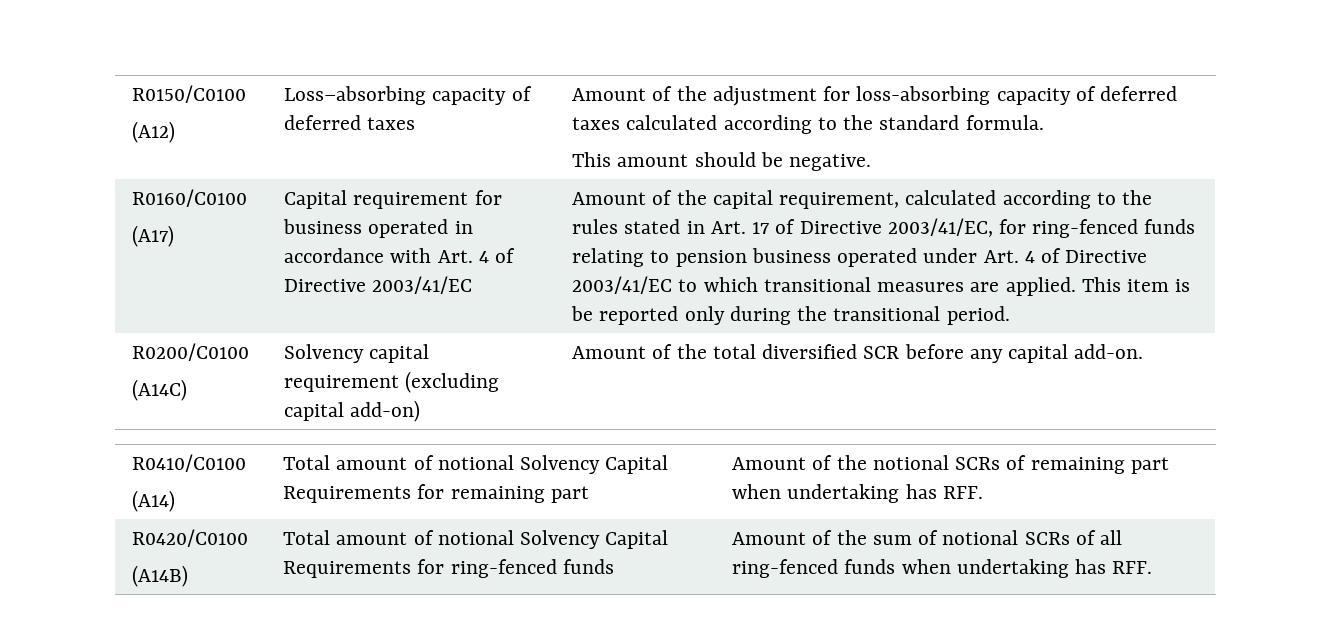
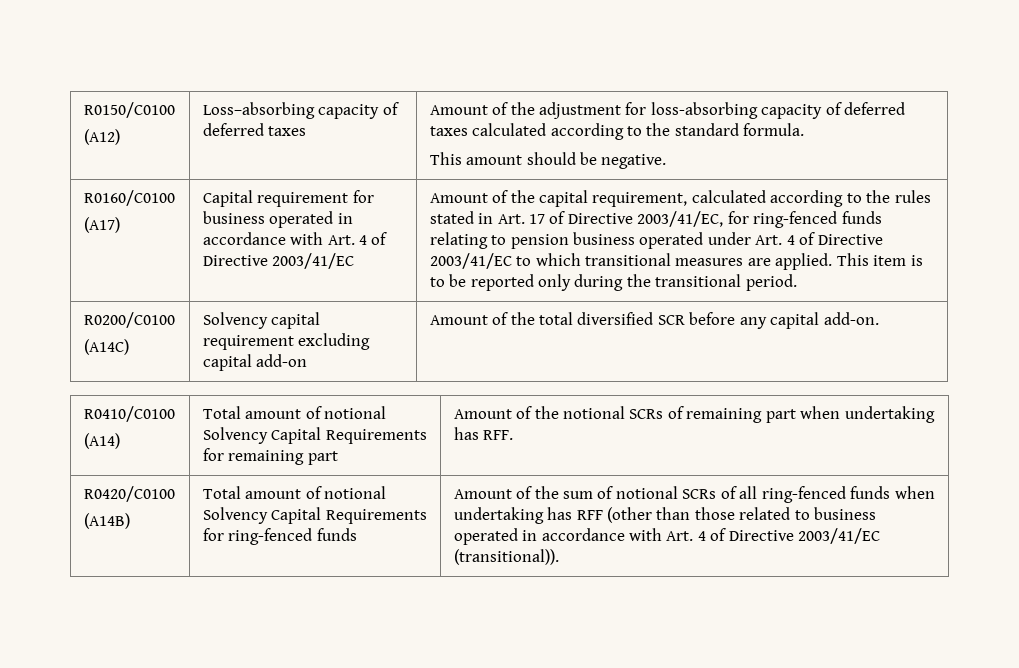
(1191, 285) none -> [429,277,445,287] to
[405,371,500,393] [284,400,421,422] (excluding capital add-on) -> [298,333,371,350] [202,354,308,371] excluding capital add-on
[1112,561,1153,574] RFF. -> [576,507,877,523] [453,528,881,545] [453,549,559,565] RFF (other than those related to business operated in accordance with Art. 4 of Directive 2003/41/EC (transitional)).

